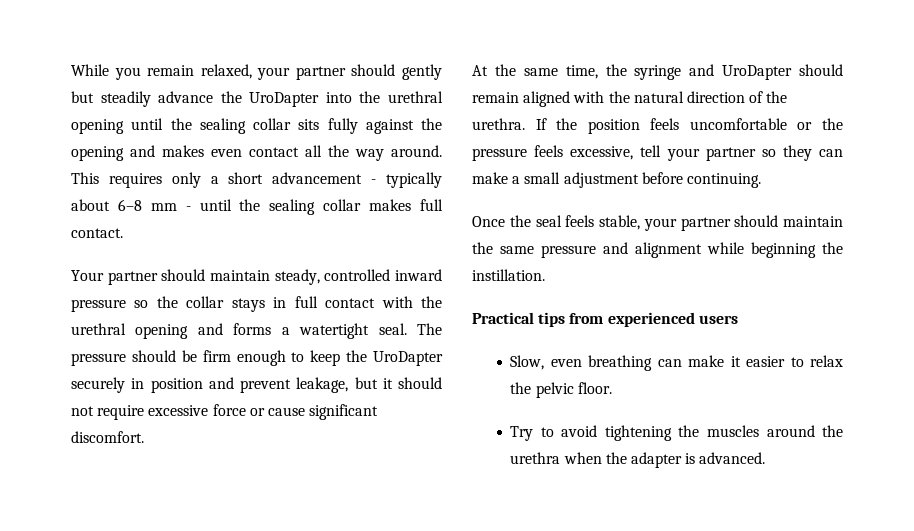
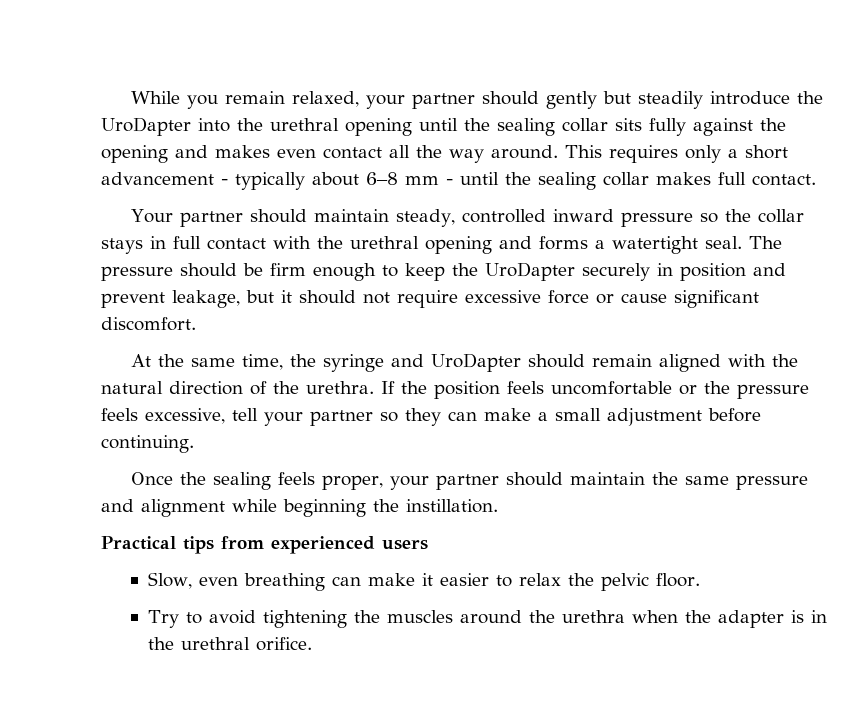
[158,91,214,103] advance -> [709,91,790,105] introduce
[535,215,640,230] seal feels stable, -> [212,472,383,490] sealing feels proper,
[699,452,766,464] advanced. -> [810,610,827,623] [147,637,312,651] in the urethral orifice.

